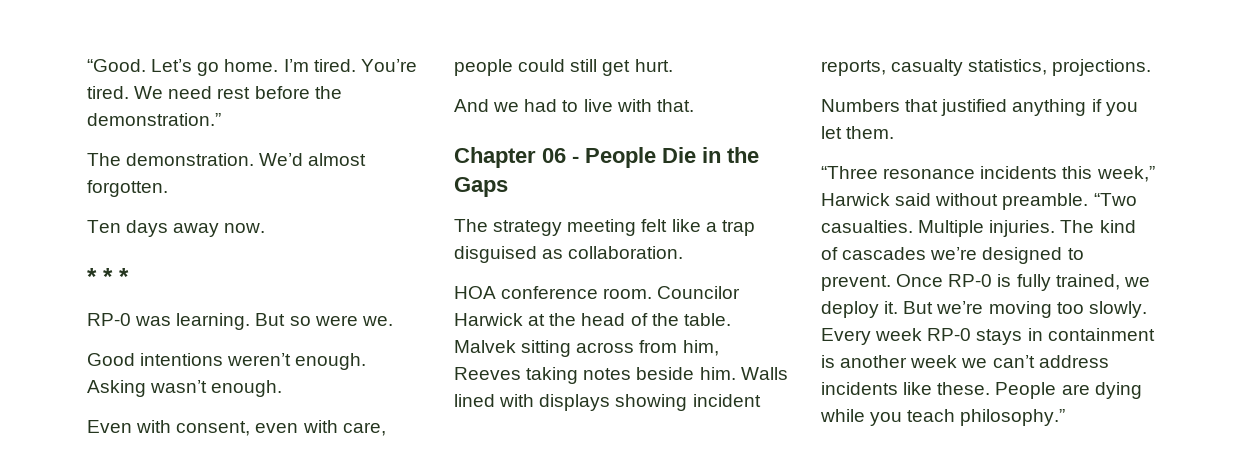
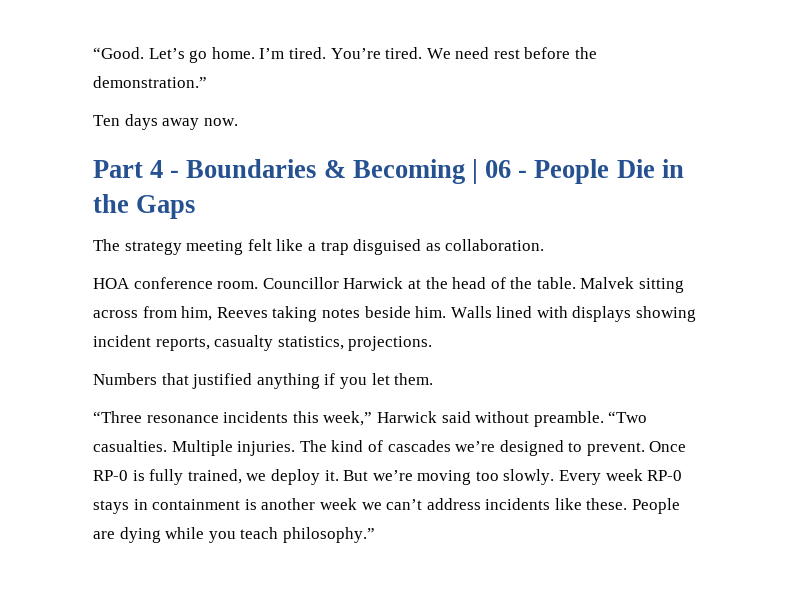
[87,153,367,166] [87,180,168,197] // The demonstration. We’d almost forgotten. -> (207, 82) none
[87,268,129,285] [87,313,393,330] [87,353,367,370] [87,380,283,397] [87,420,386,436] [454,59,673,76] [454,99,694,112] [454,147,536,168] * * * // RP-0 was learning. But so were we. // Good intentions weren’t enough. Asking wasn’t enough. // Even with consent, even with care, people could still get hurt. // And we had to live with that. // Chapter -> [93,159,478,184] Part 4 - Boundaries & Becoming |
[657,286,741,299] Councilor -> [262,277,339,289] Councillor

